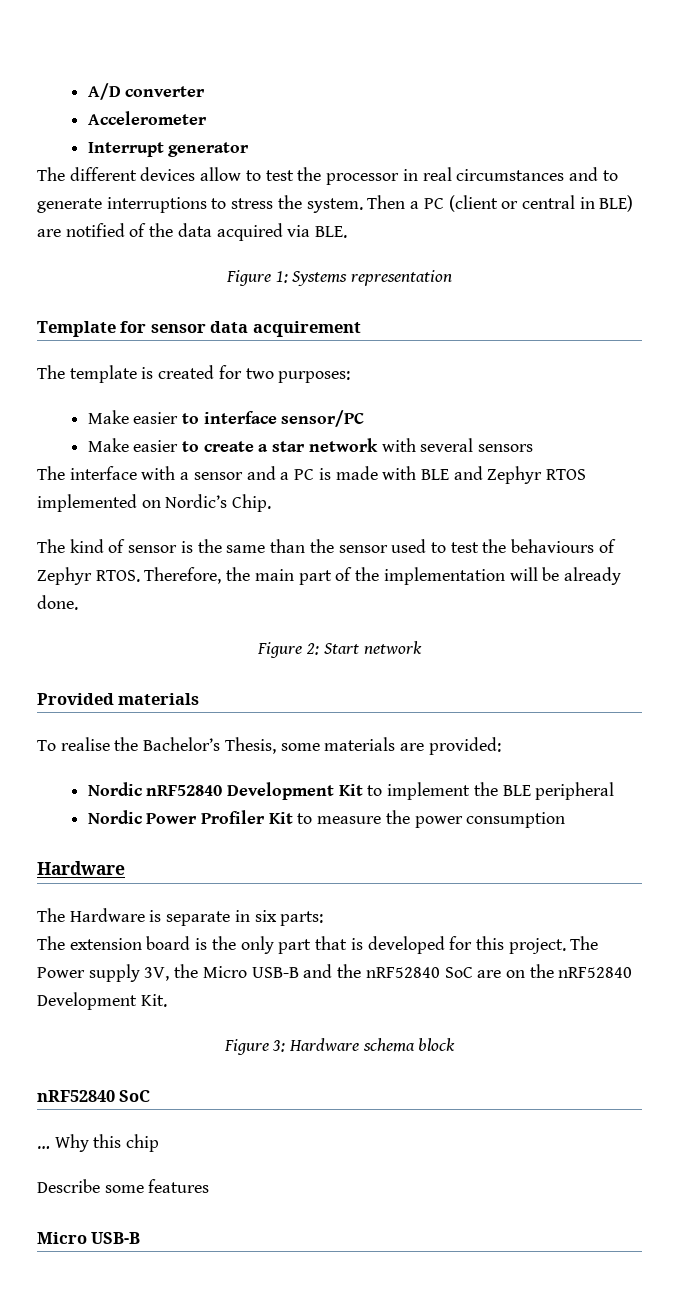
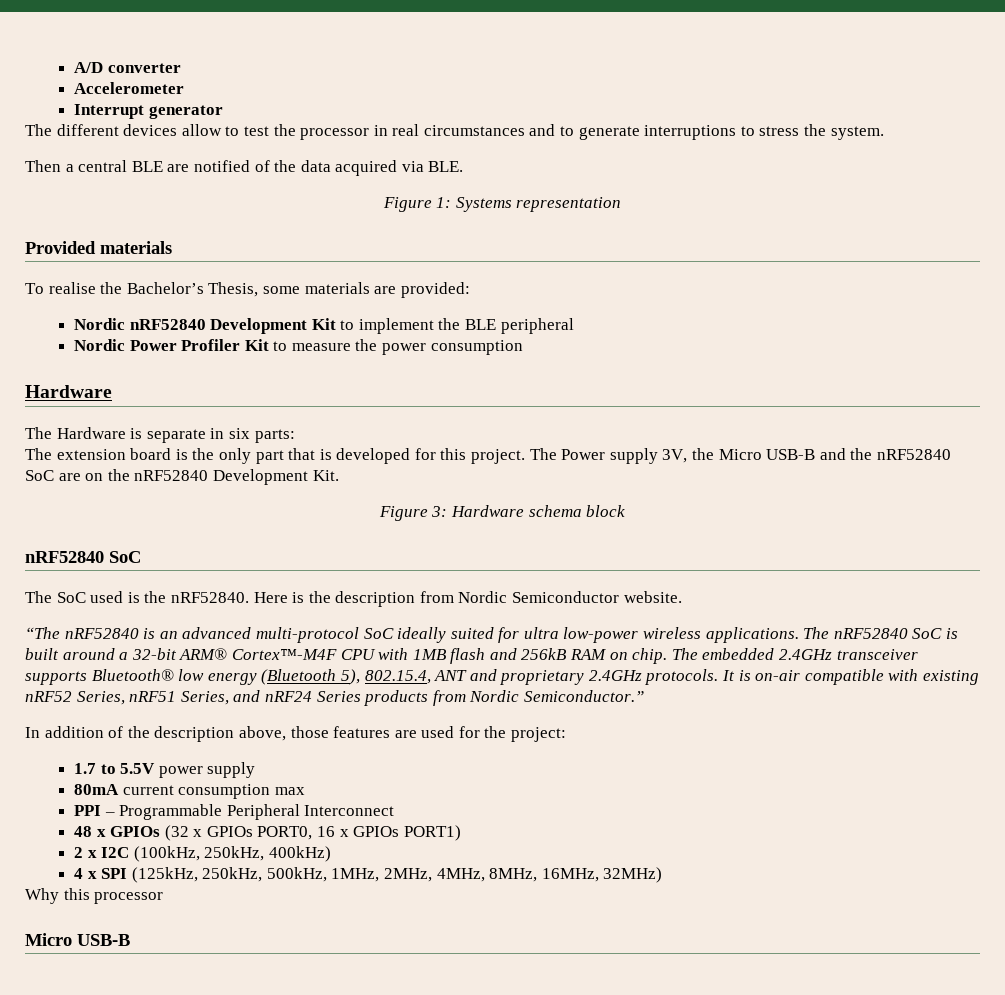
(363, 205) none -> (884, 133) //
[423,195,634,212] PC (client or central in BLE) -> [78,160,163,172] central BLE
[37,321,361,337] [37,365,351,383] [87,410,365,427] [87,438,534,452] [37,466,587,484] [37,494,272,512] [37,539,616,553] [37,567,621,585] [37,595,78,610] [257,641,422,658] // Template for sensor data acquirement // The template is created for two purposes: // Make easier to interface sensor/PC // Make easier to create a star network with several sensors // The interface with a sensor and a PC is made with BLE and Zephyr RTOS implemented on Nordic’s Chip. // The kind of sensor is the same than the sensor used to test the behaviours of Zephyr RTOS. Therefore, the main part of the implementation will be already done. // Figure 2: Start network -> (622, 204) none
[37,1134,160,1152] [37,1179,210,1193] … Why this chip // Describe some features -> [25,591,682,607] [25,627,959,643] [25,648,918,664] [25,669,980,685] [25,690,644,706] [25,726,567,742] [73,762,256,778] [73,784,305,799] [73,804,395,820] [73,825,461,841] [73,846,331,862] [73,867,663,883] [25,888,164,904] The SoC used is the nRF52840. Here is the description from Nordic Semiconductor website. // “The nRF52840 is an advanced multi-protocol SoC ideally suited for ultra low-power wireless applications. The nRF52840 SoC is built around a 32-bit ARM® Cortex™-M4F CPU with 1MB flash and 256kB RAM on chip. The embedded 2.4GHz transceiver supports Bluetooth® low energy (Bluetooth 5), 802.15.4, ANT and proprietary 2.4GHz protocols. It is on-air compatible with existing nRF52 Series, nRF51 Series, and nRF24 Series products from Nordic Semiconductor.” // In addition of the description above, those features are used for the project: // 1.7 to 5.5V power supply // 80mA current consumption max // PPI – Programmable Peripheral Interconnect // 48 x GPIOs (32 x GPIOs PORT0, 16 x GPIOs PORT1) // 2 x I2C (100kHz, 250kHz, 400kHz) // 4 x SPI (125kHz, 250kHz, 500kHz, 1MHz, 2MHz, 4MHz, 8MHz, 16MHz, 32MHz) // Why this processor

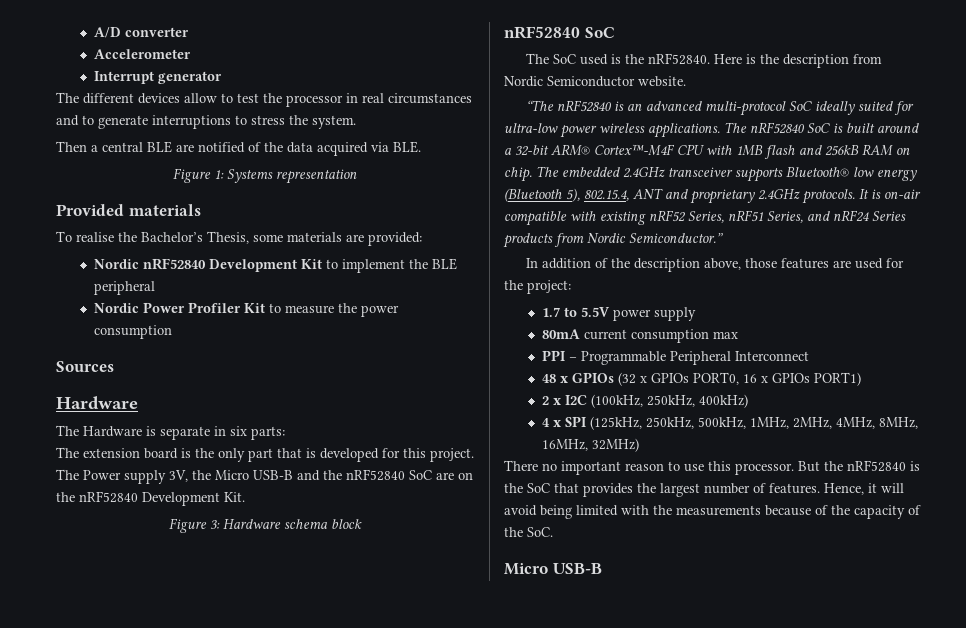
(523, 347) none -> [56,361,114,372] // Sources
[523,627,639,643] ultra low-power -> [504,123,597,138] ultra-low power
[25,888,164,904] Why this processor -> [504,460,920,475] [504,483,904,497] [504,505,921,519] [504,527,553,537] There no important reason to use this processor. But the nRF52840 is the SoC that provides the largest number of features. Hence, it will avoid being limited with the measurements because of the capacity of the SoC.

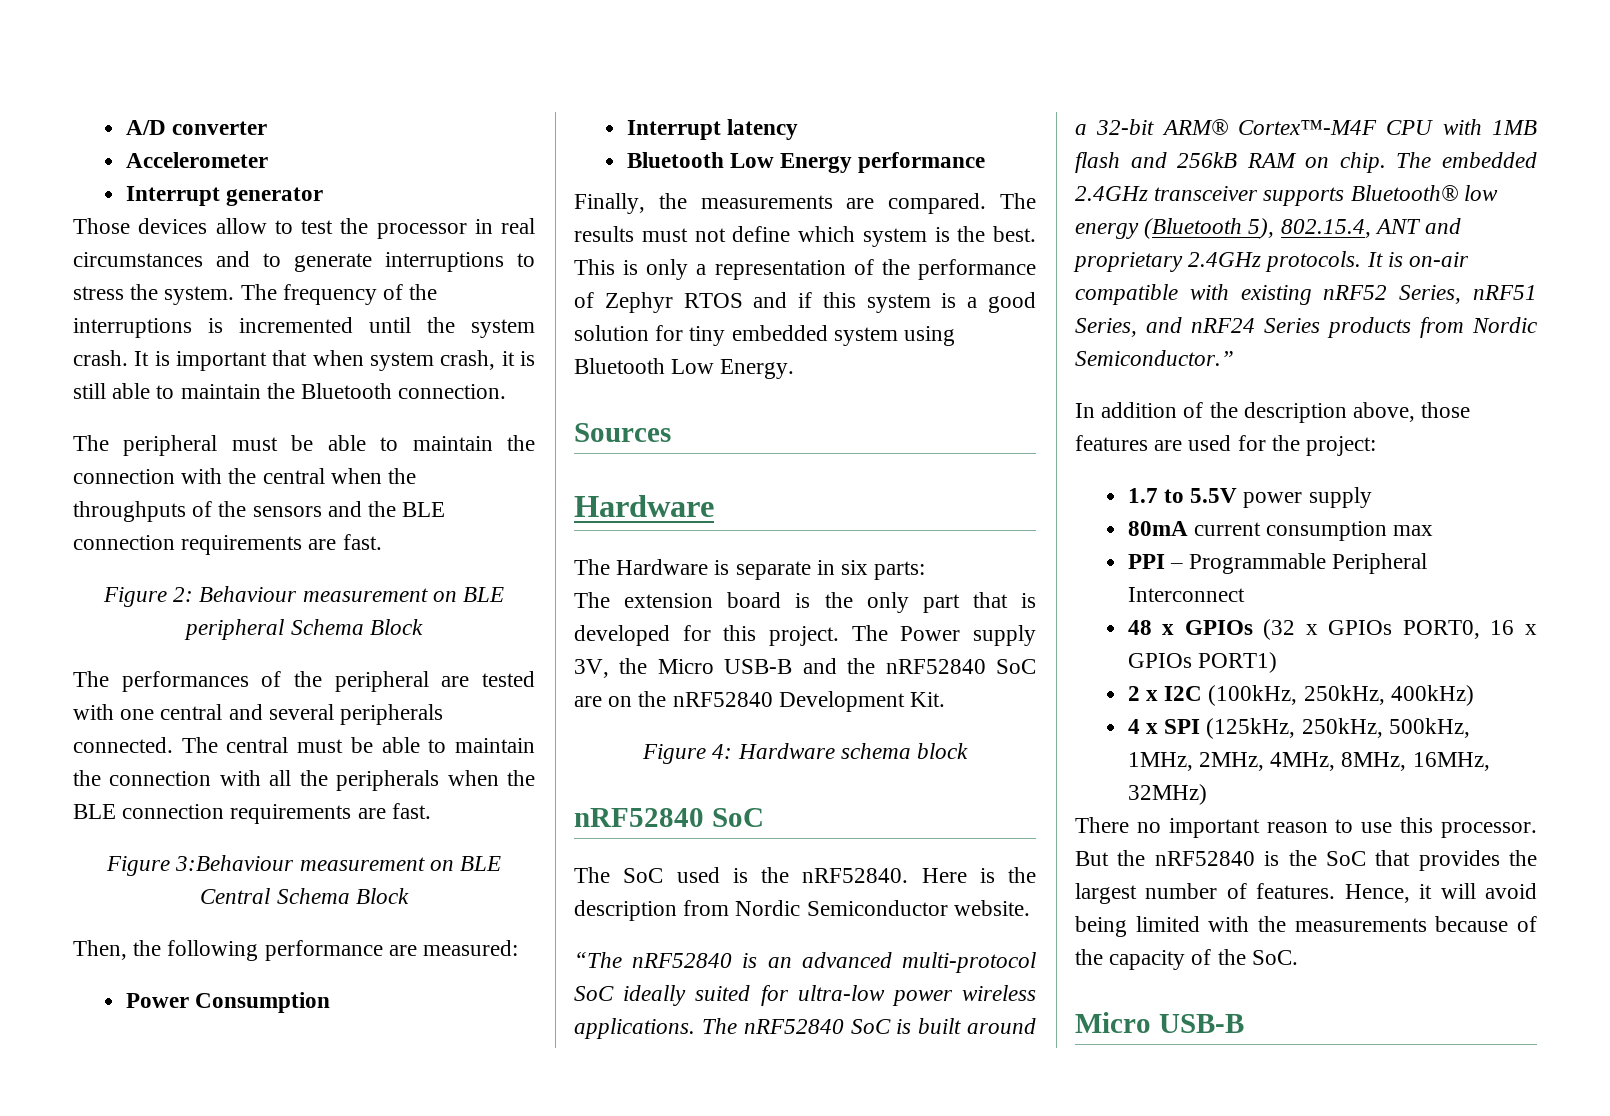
[56,92,134,104] The different -> [73,218,130,234] Those
[56,141,421,156] [173,168,357,184] [56,204,201,216] [56,231,422,246] [93,258,457,273] [93,281,155,295] [93,302,399,317] [93,325,172,339] // Then a central BLE are notified of the data acquired via BLE. // Figure 1: Systems representation // Provided materials // To realise the Bachelor’s Thesis, some materials are provided: // Nordic nRF52840 Development Kit to implement the BLE peripheral // Nordic Power Profiler Kit to measure the power consumption -> [240,284,438,305] [73,317,535,338] [73,350,535,371] [73,383,507,399] [73,435,535,456] [73,468,417,484] [73,501,446,522] [73,534,382,555] [102,586,505,607] [184,619,423,640] [73,671,535,692] [73,704,444,725] [73,737,535,753] [73,770,535,791] [73,803,431,824] [106,855,501,876] [200,888,409,904] [73,940,519,961] [125,992,330,1013] [626,119,798,140] [626,152,986,173] [574,193,1036,214] [574,226,1036,247] [574,259,1036,280] [574,292,1036,313] [574,325,956,346] [574,358,795,379] The frequency of the interruptions is incremented until the system crash. It is important that when system crash, it is still able to maintain the Bluetooth connection. // The peripheral must be able to maintain the connection with the central when the throughputs of the sensors and the BLE connection requirements are fast. // Figure 2: Behaviour measurement on BLE peripheral Schema Block // The performances of the peripheral are tested with one central and several peripherals connected. The central must be able to maintain the connection with all the peripherals when the BLE connection requirements are fast. // Figure 3:Behaviour measurement on BLE Central Schema Block // Then, the following performance are measured: // Power Consumption // Interrupt latency // Bluetooth Low Energy performance // Finally, the measurements are compared. The results must not define which system is the best. This is only a representation of the performance of Zephyr RTOS and if this system is a good solution for tiny embedded system using Bluetooth Low Energy.
[210,520,220,529] 3: -> [712,744,733,759] 4:

